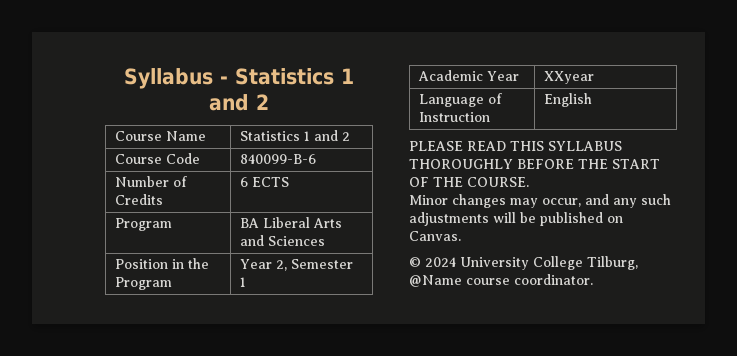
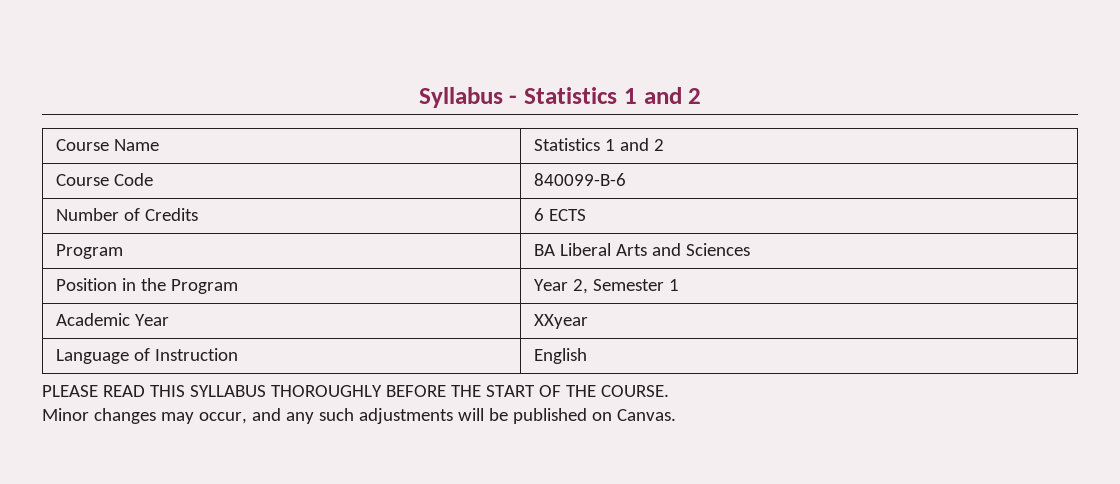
[409,256,638,270] [409,274,593,287] // © 2024 University College Tilburg, @Name course coordinator. -> (676, 415) none

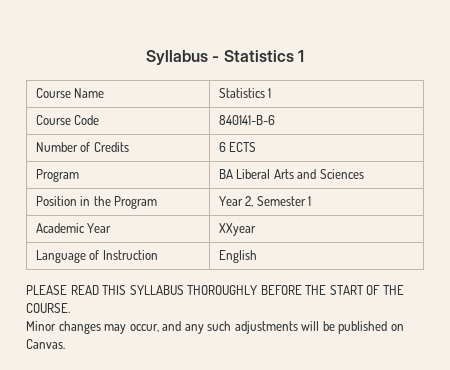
[643,87,702,104] and 2 -> (304, 56) none
[620,138,665,151] and 2 -> (272, 93) none
[534,173,627,186] 840099-B-6 -> [218,115,275,125] 840141-B-6

